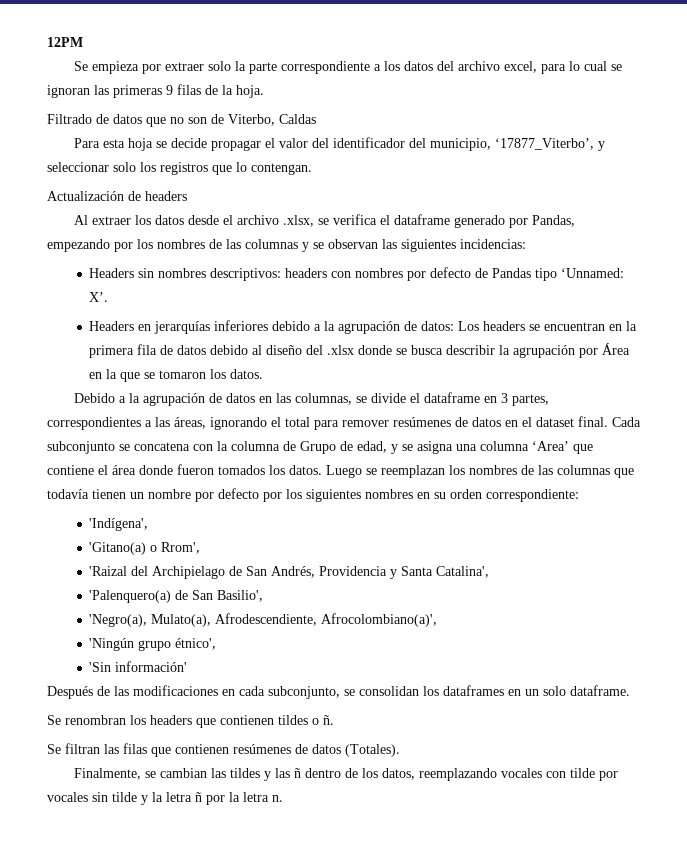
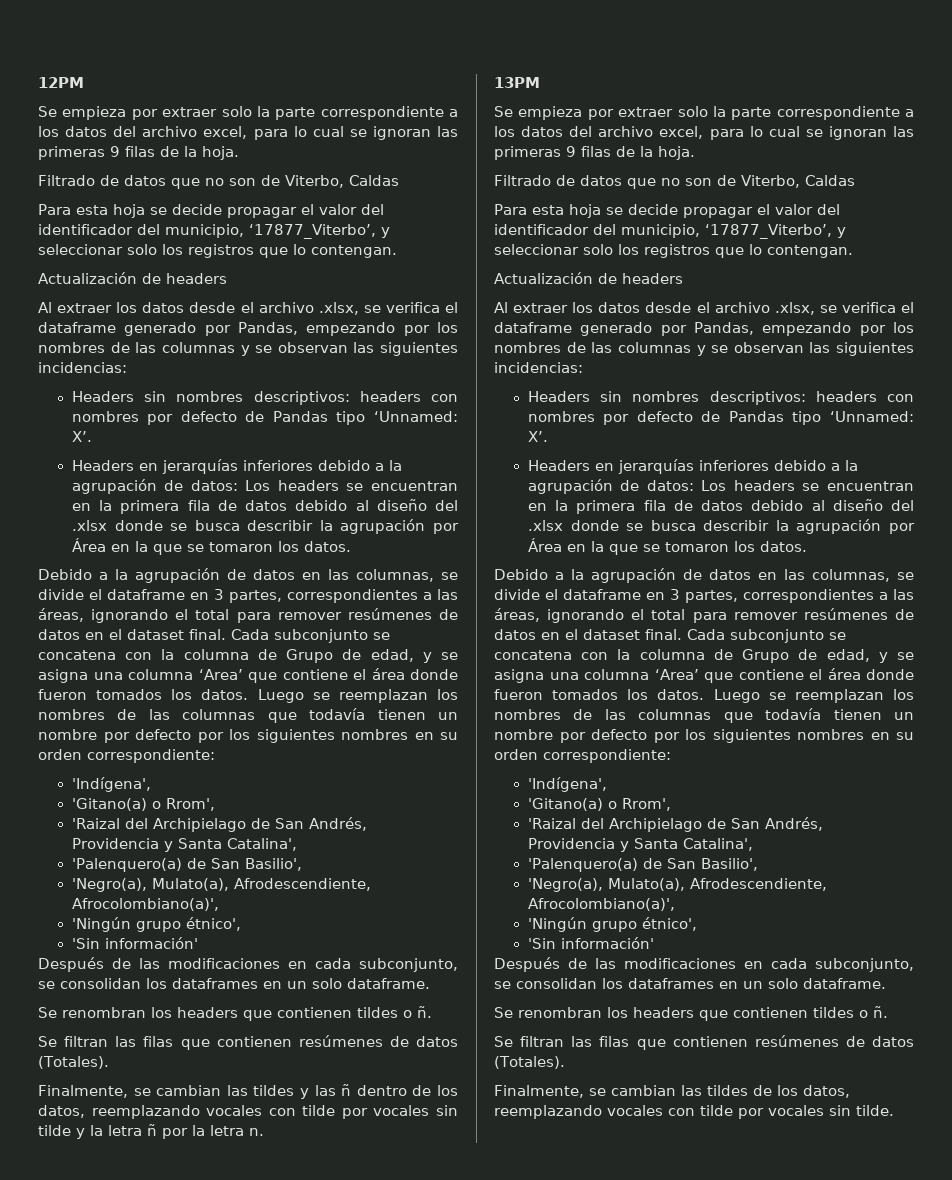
(283, 798) none -> [494,77,540,88] [494,106,914,120] [494,126,914,140] [494,146,695,160] [494,175,855,189] [494,204,840,218] [494,224,846,239] [494,244,853,258] [494,272,683,284] [494,302,914,315] [494,322,914,336] [494,342,914,356] [494,362,583,373] [527,391,914,405] [527,411,914,425] [527,431,548,442] [527,459,858,474] [527,479,914,494] [527,499,914,514] [527,519,915,534] [527,538,807,555] [494,568,914,583] [494,589,914,603] [494,608,914,623] [494,629,846,643] [494,649,914,663] [494,668,914,683] [494,689,914,703] [494,708,914,723] [494,729,914,743] [494,749,671,763] [527,777,607,792] [527,798,671,811] [527,817,823,832] [527,838,753,852] [527,858,758,872] [527,878,827,892] [527,898,675,911] [527,917,697,932] [527,937,654,949] [494,957,914,972] [494,978,886,989] [494,1006,888,1021] [494,1035,914,1050] [494,1056,565,1069] [494,1085,850,1098] [494,1105,894,1119] // 13PM // Se empieza por extraer solo la parte correspondiente a los datos del archivo excel, para lo cual se ignoran las primeras 9 filas de la hoja. // Filtrado de datos que no son de Viterbo, Caldas // Para esta hoja se decide propagar el valor del identificador del municipio, ‘17877_Viterbo’, y seleccionar solo los registros que lo contengan. // Actualización de headers // Al extraer los datos desde el archivo .xlsx, se verifica el dataframe generado por Pandas, empezando por los nombres de las columnas y se observan las siguientes incidencias: // Headers sin nombres descriptivos: headers con nombres por defecto de Pandas tipo ‘Unnamed: X’. // Headers en jerarquías inferiores debido a la agrupación de datos: Los headers se encuentran en la primera fila de datos debido al diseño del .xlsx donde se busca describir la agrupación por Área en la que se tomaron los datos. // Debido a la agrupación de datos en las columnas, se divide el dataframe en 3 partes, correspondientes a las áreas, ignorando el total para remover resúmenes de datos en el dataset final. Cada subconjunto se concatena con la columna de Grupo de edad, y se asigna una columna ‘Area’ que contiene el área donde fueron tomados los datos. Luego se reemplazan los nombres de las columnas que todavía tienen un nombre por defecto por los siguientes nombres en su orden correspondiente: // 'Indígena', // 'Gitano(a) o Rrom', // 'Raizal del Archipielago de San Andrés, Providencia y Santa Catalina', // 'Palenquero(a) de San Basilio', // 'Negro(a), Mulato(a), Afrodescendiente, Afrocolombiano(a)', // 'Ningún grupo étnico', // 'Sin información' // Después de las modificaciones en cada subconjunto, se consolidan los dataframes en un solo dataframe. // Se renombran los headers que contienen tildes o ñ. // Se filtran las filas que contienen resúmenes de datos (Totales). // Finalmente, se cambian las tildes de los datos, reemplazando vocales con tilde por vocales sin tilde.

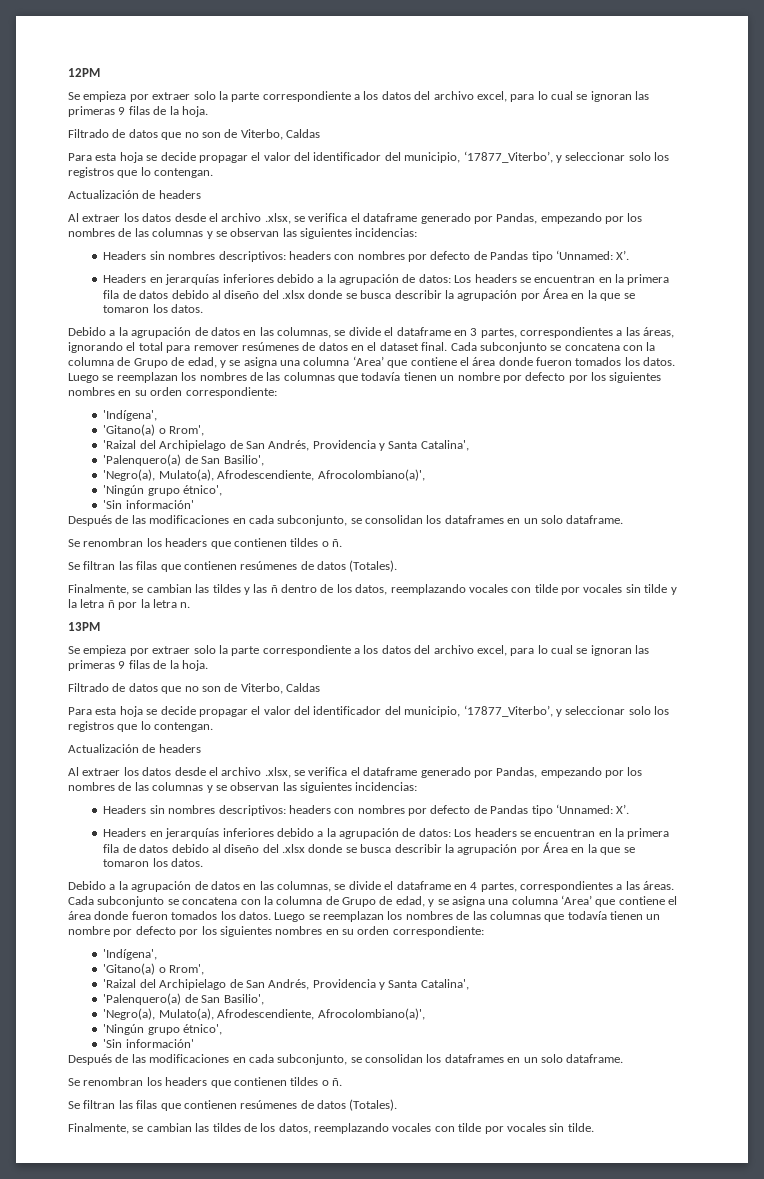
[670,589,914,603] [494,608,914,623] [494,629,682,640] 3 partes, correspondientes a las áreas, ignorando el total para remover resúmenes de datos en el dataset final. -> [470,881,675,892] 4 partes, correspondientes a las áreas.

